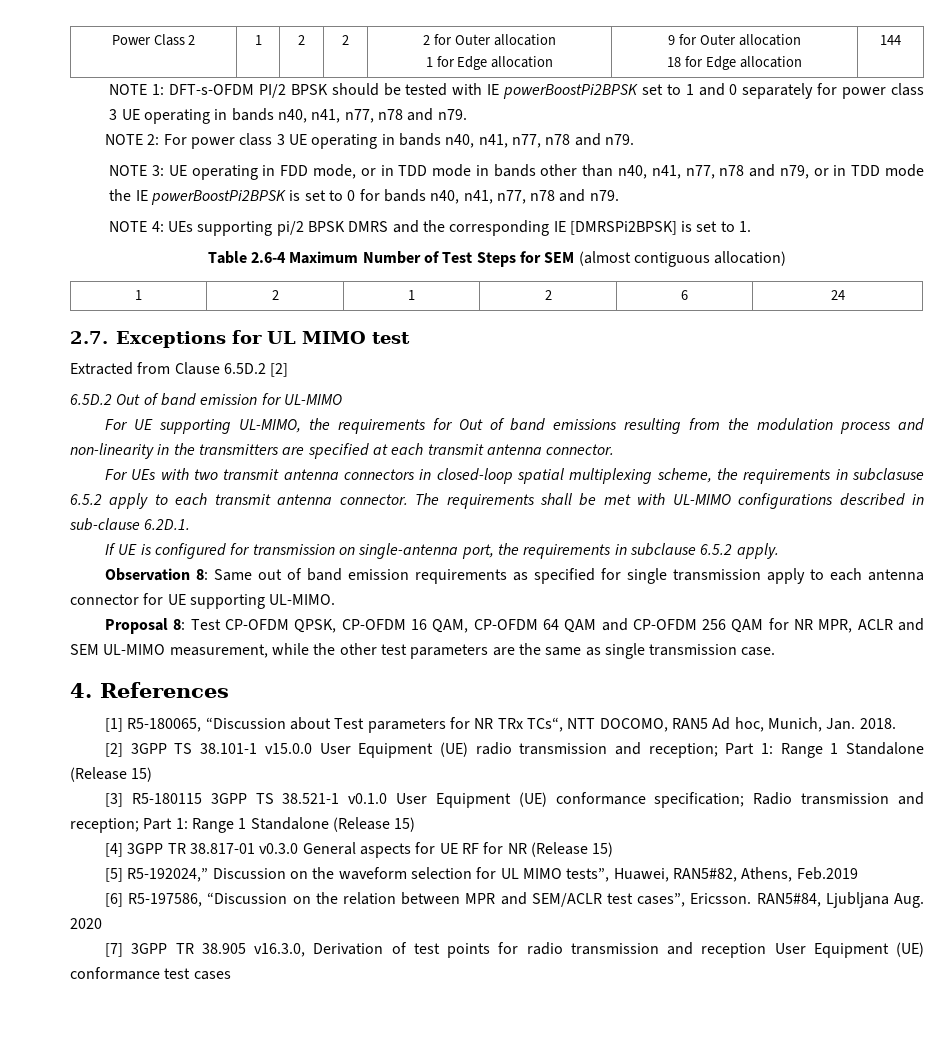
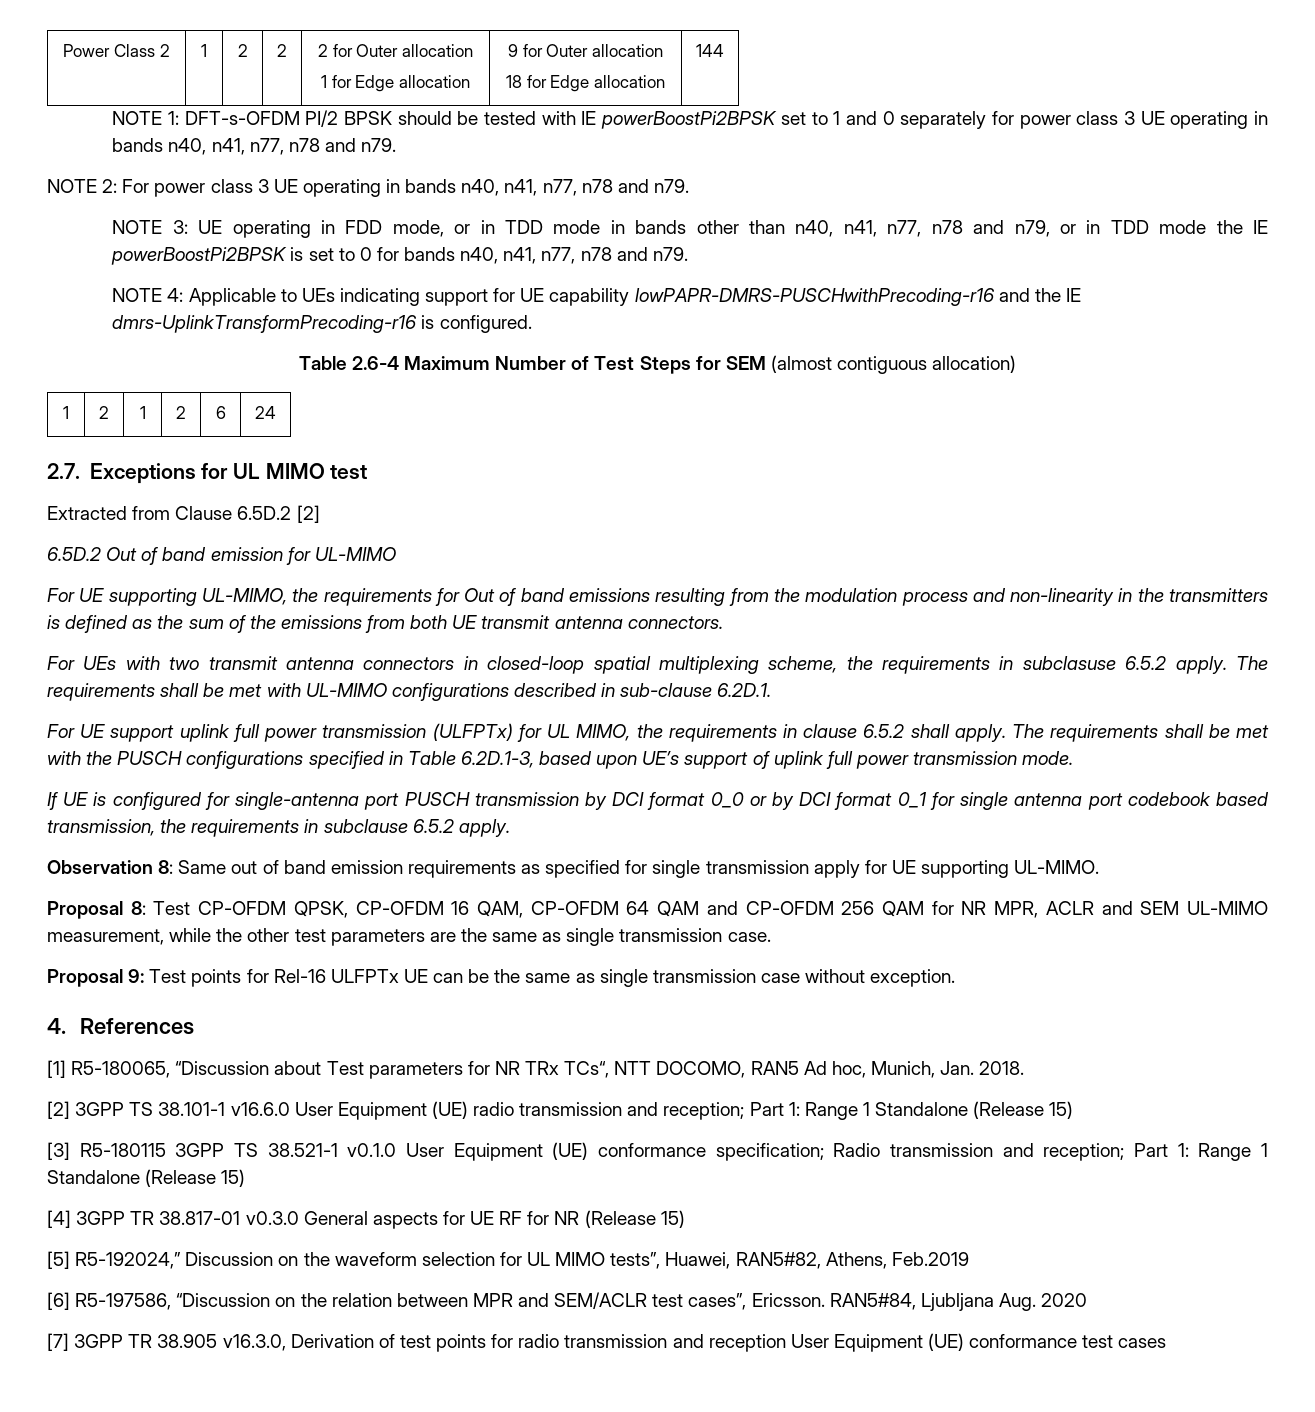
[167,220,752,236] UEs supporting pi/2 BPSK DMRS and the corresponding IE [DMRSPi2BPSK] is set to 1. -> [188,288,1082,306] [112,315,532,333] Applicable to UEs indicating support for UE capability lowPAPR-DMRS-PUSCHwithPrecoding-r16 and the IE dmrs-UplinkTransformPrecoding-r16 is configured.
[282,443,615,459] are specified at each transmit antenna connector. -> [47,615,723,633] is defined as the sum of the emissions from both UE transmit antenna connectors.
[109,493,408,509] apply to each transmit antenna connector. -> [1175,656,1227,674] apply.
(191, 524) none -> [47,723,1270,742] [47,751,1074,769] // For UE support uplink full power transmission (ULFPTx) for UL MIMO, the requirements in clause 6.5.2 shall apply. The requirements shall be met with the PUSCH configurations specified in Table 6.2D.1-3, based upon UE’s support of uplink full power transmission mode.
[252,543,494,559] transmission on single-antenna port, -> [235,792,1270,810] [47,819,155,836] single-antenna port PUSCH transmission by DCI format 0_0 or by DCI format 0_1 for single antenna port codebook based transmission,
[810,568,925,581] [70,594,139,605] to each antenna connector -> (860, 869) none
(776, 651) none -> [47,969,956,987] // Proposal 9: Test points for Rel-16 ULFPTx UE can be the same as single transmission case without exception.
[264,743,312,754] v15.0.0 -> [230,1102,290,1116] v16.6.0

